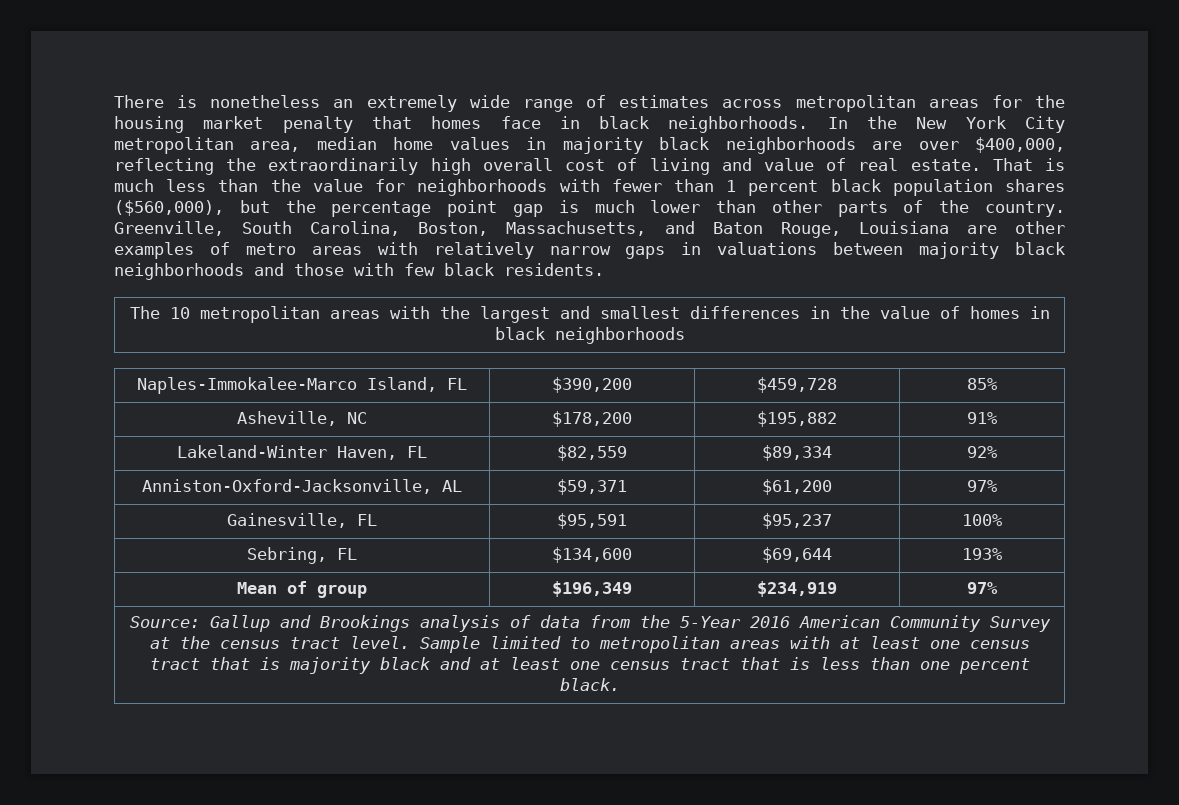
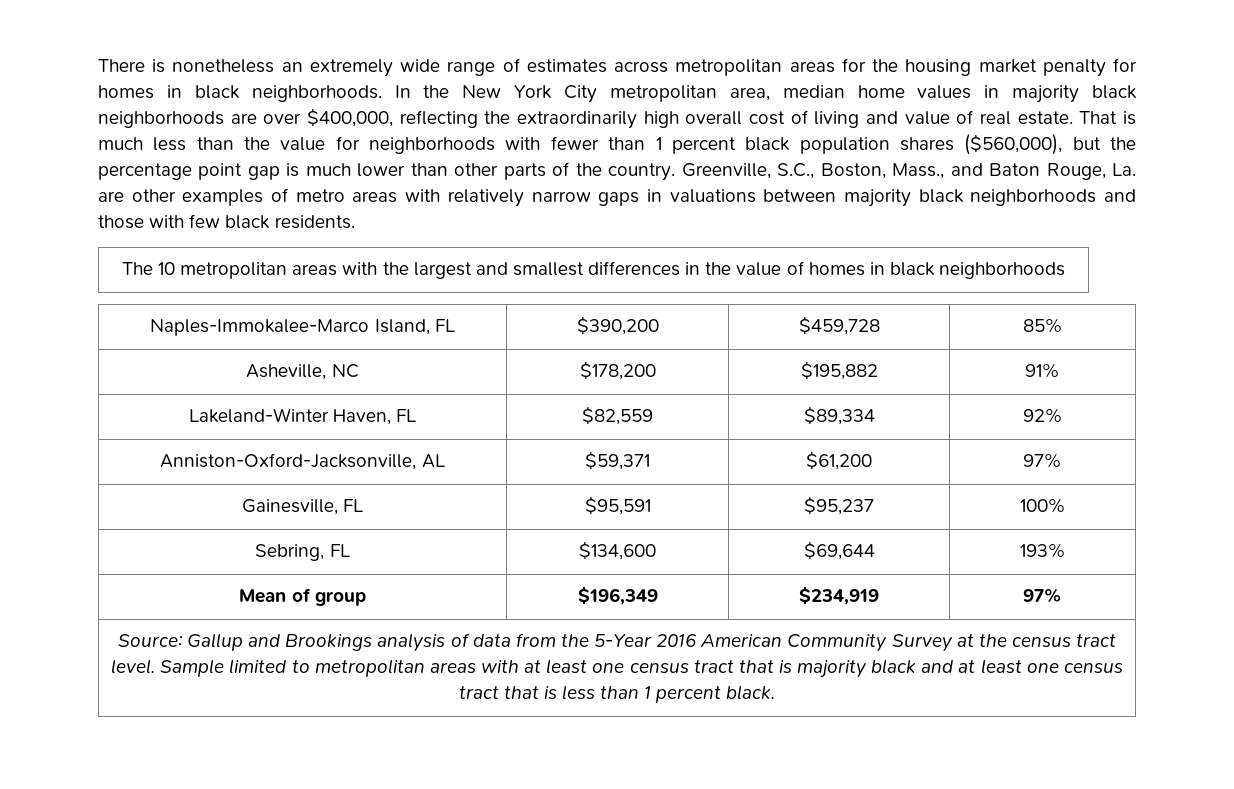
[371,116,541,129] that homes face -> [1113,58,1137,72] [98,85,154,99] for homes
[242,221,647,236] South Carolina, Boston, Massachusetts, -> [777,163,945,179] S.C., Boston, Mass.,
[858,221,949,234] Louisiana -> [1112,163,1137,176] La.
[919,661,950,670] one -> [644,686,652,699] 1

